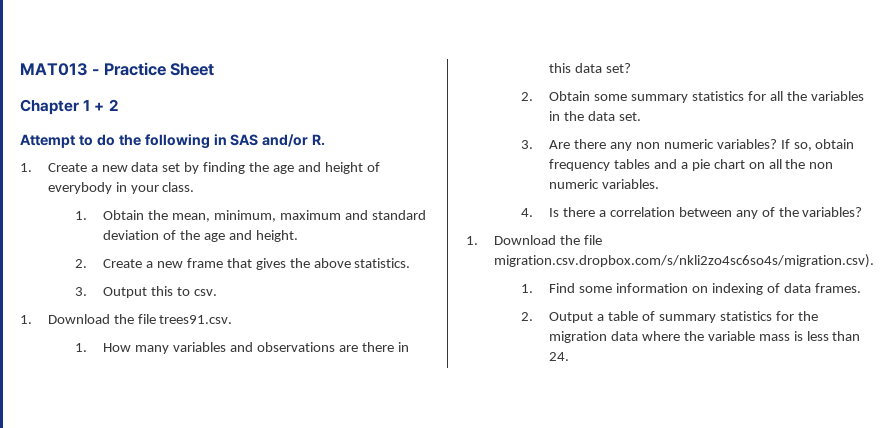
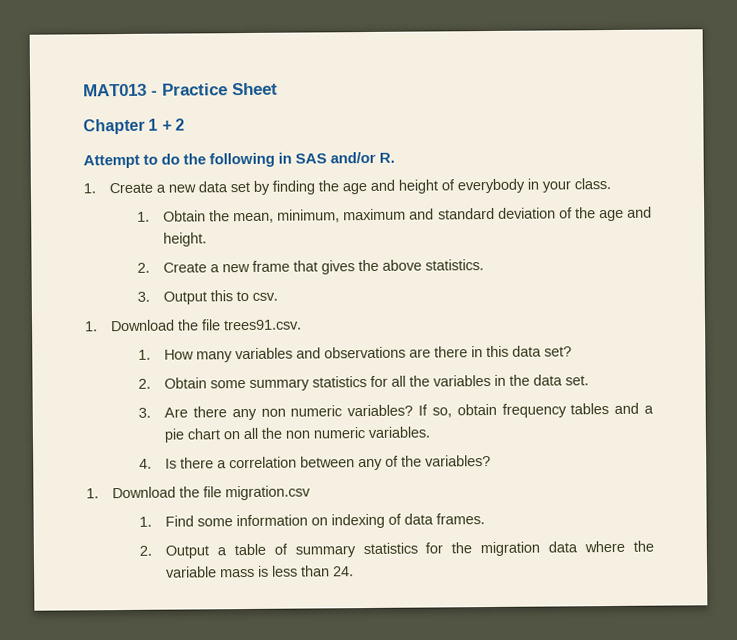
[493,254,874,268] migration.csv.dropbox.com/s/nkli2zo4sc6so4s/migration.csv). -> [225,485,312,501] migration.csv

